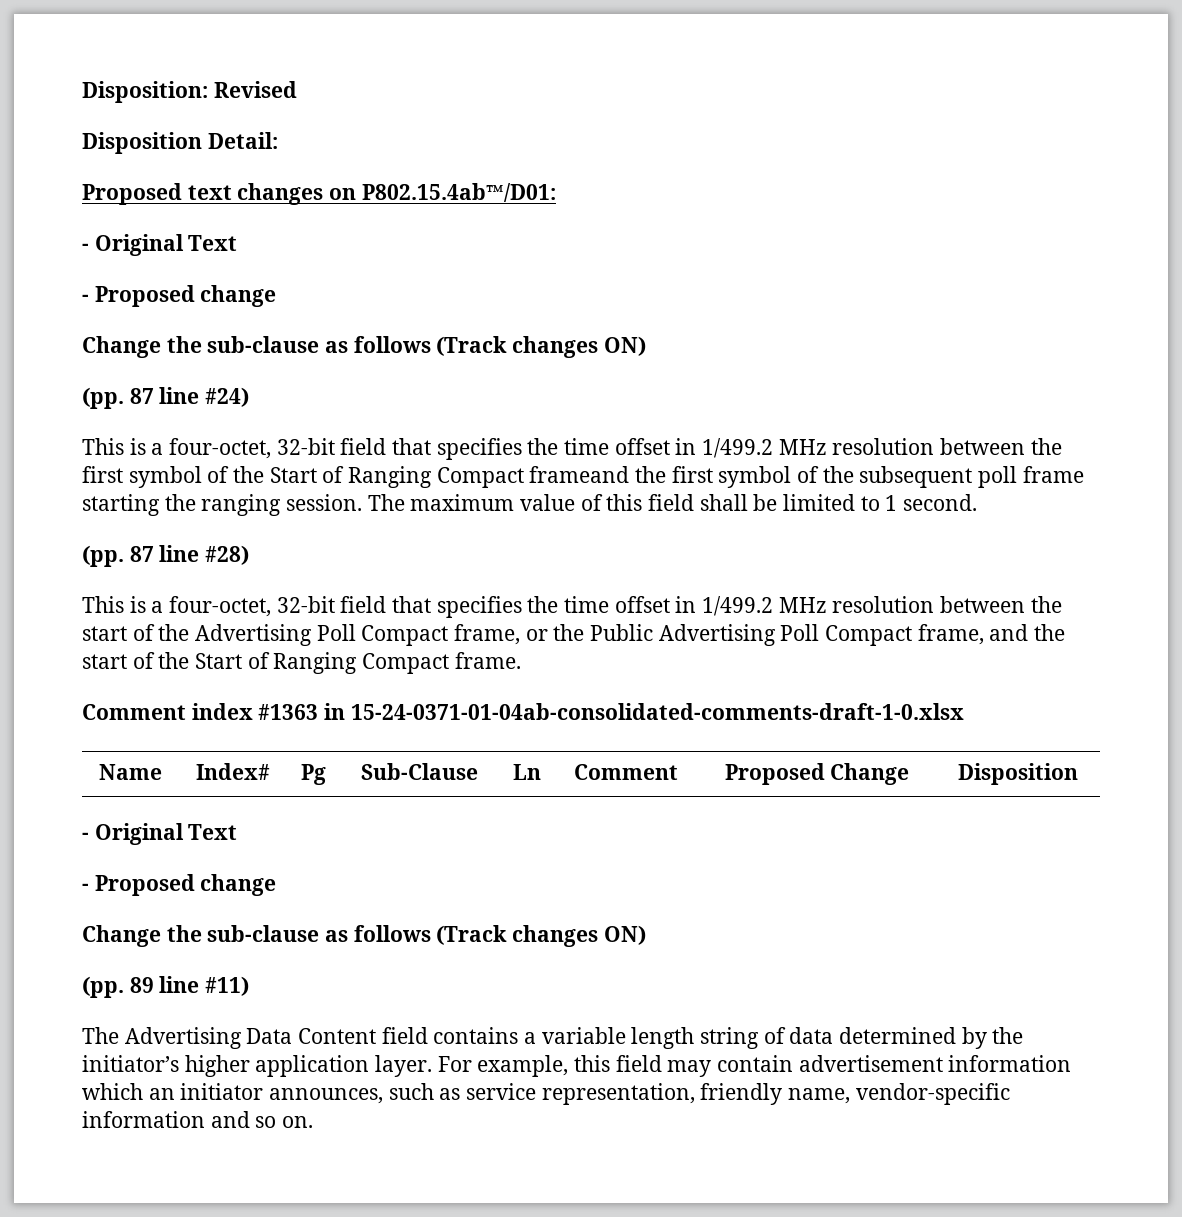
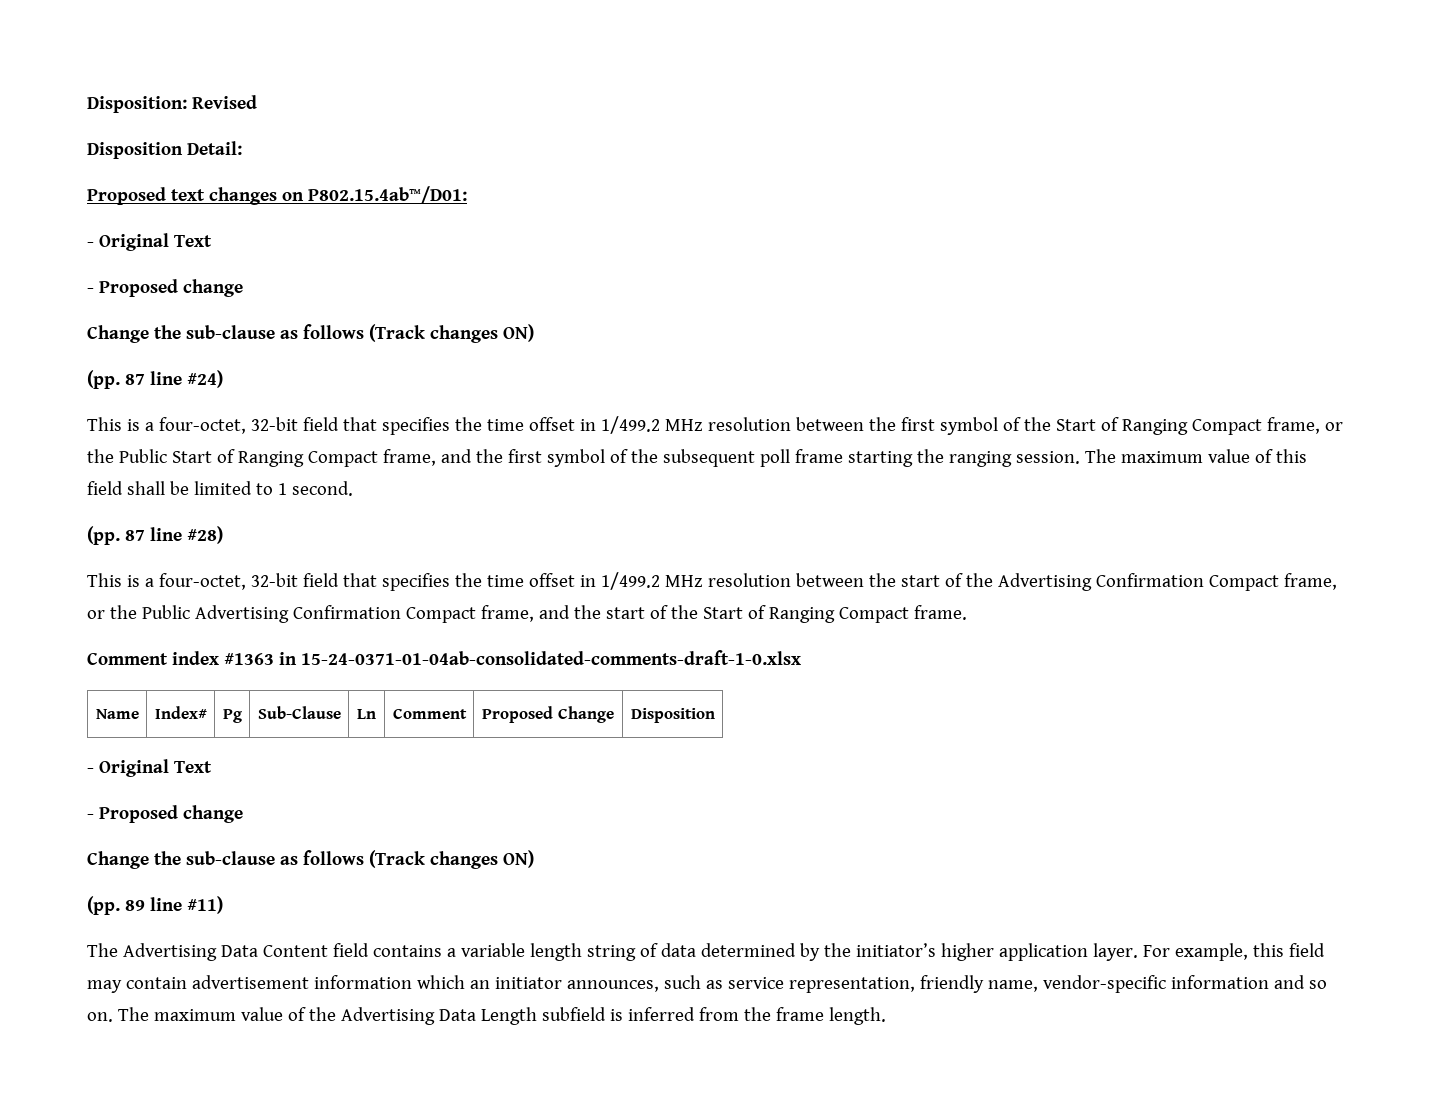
[529,466,630,483] frameand -> [1266,417,1343,434] [87,449,472,467] frame, or the Public Start of Ranging Compact frame, and
[316,624,356,641] Poll -> [1095,573,1204,587] Confirmation
[780,624,820,641] Poll -> [292,605,401,619] Confirmation
(314, 1122) none -> [117,1007,886,1025] The maximum value of the Advertising Data Length subfield is inferred from the frame length.

